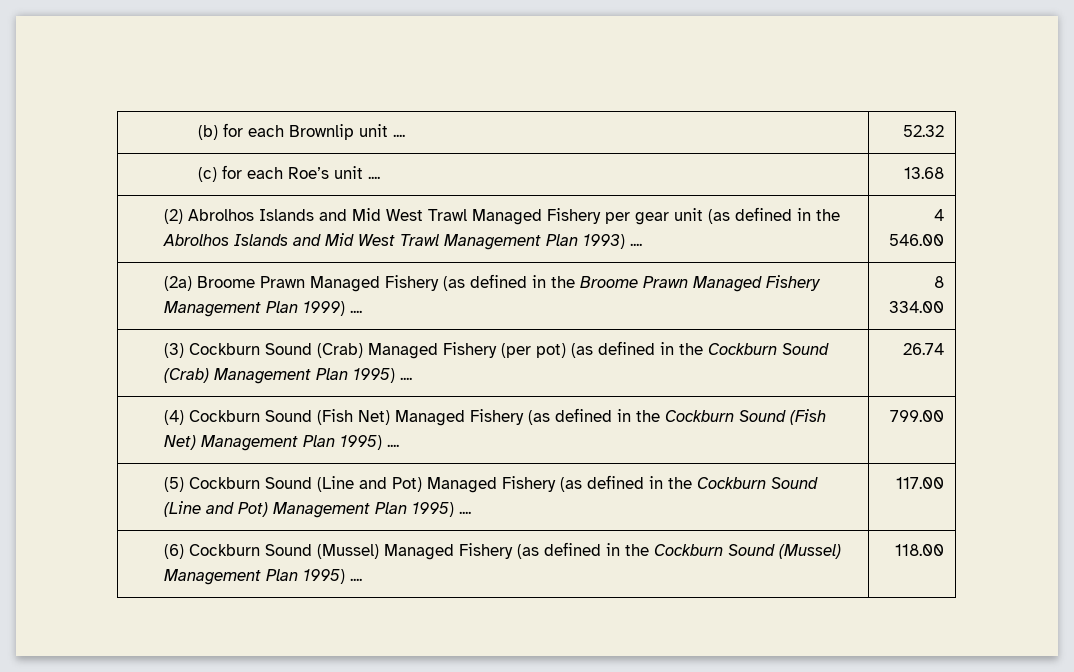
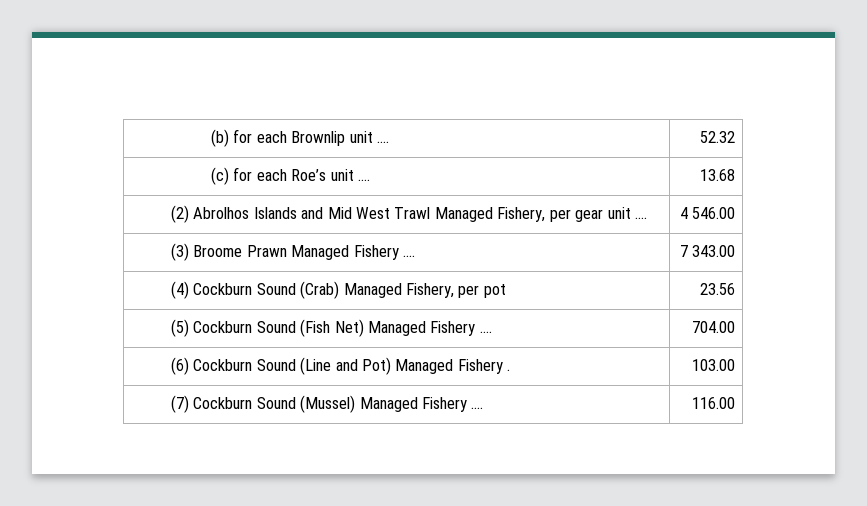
[546,208,601,224] Fishery -> [497,207,546,222] Fishery,
[707,207,840,224] [162,233,625,250] (as defined in the Abrolhos Islands and Mid West Trawl Management Plan 1993) -> (631, 213) none
[163,274,821,292] [163,301,362,317] [934,276,945,288] [889,301,945,313] [163,341,829,359] [163,368,412,384] [903,343,945,355] [163,410,184,425] (2a) Broome Prawn Managed Fishery (as defined in the Broome Prawn Managed Fishery Management Plan 1999) .... | 8 334.00 // (3) Cockburn Sound (Crab) Managed Fishery (per pot) (as defined in the Cockburn Sound (Crab) Management Plan 1995) .... | 26.74 // (4) -> [170,243,416,261] [679,245,736,257] [170,281,506,299] [700,283,736,295] [170,319,189,337] (3) Broome Prawn Managed Fishery .... | 7 343.00 // (4) Cockburn Sound (Crab) Managed Fishery, per pot | 23.56 // (5)
[527,408,826,425] [163,435,399,451] [890,410,945,422] [163,477,184,492] (as defined in the Cockburn Sound (Fish Net) Management Plan 1995) .... | 799.00 // (5) -> [479,331,492,333] [692,321,736,333] [170,357,189,375] .... | 704.00 // (6)
[559,475,818,492] [163,501,471,518] [896,477,945,489] [163,544,184,559] (as defined in the Cockburn Sound (Line and Pot) Management Plan 1995) .... | 117.00 // (6) -> [507,369,511,371] [692,359,736,371] [170,395,189,413] . | 103.00 // (7)
[516,542,841,559] [163,569,362,585] [895,544,945,556] (as defined in the Cockburn Sound (Mussel) Management Plan 1995) .... | 118.00 -> [471,407,484,409] [692,397,736,409] .... | 116.00

